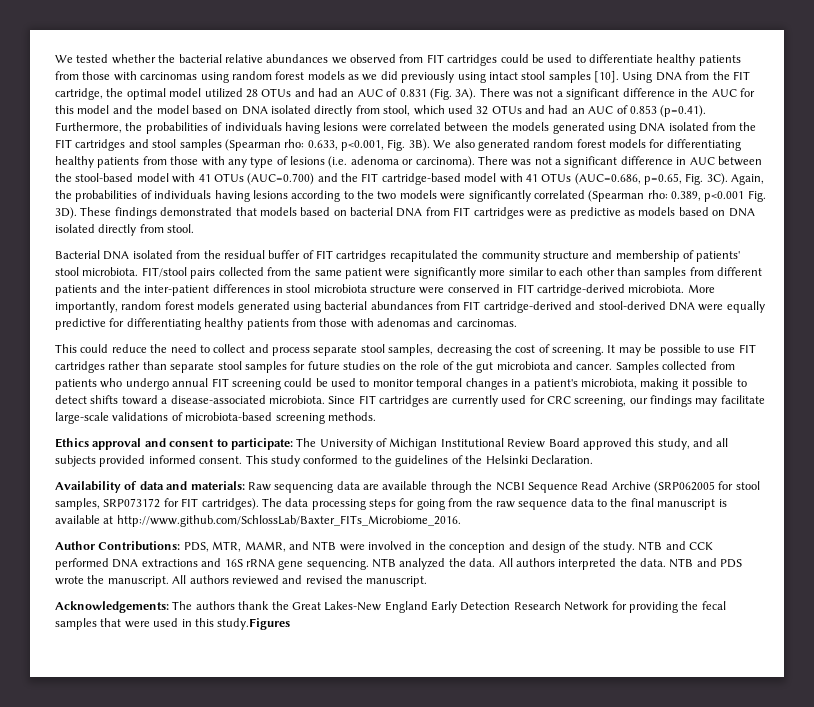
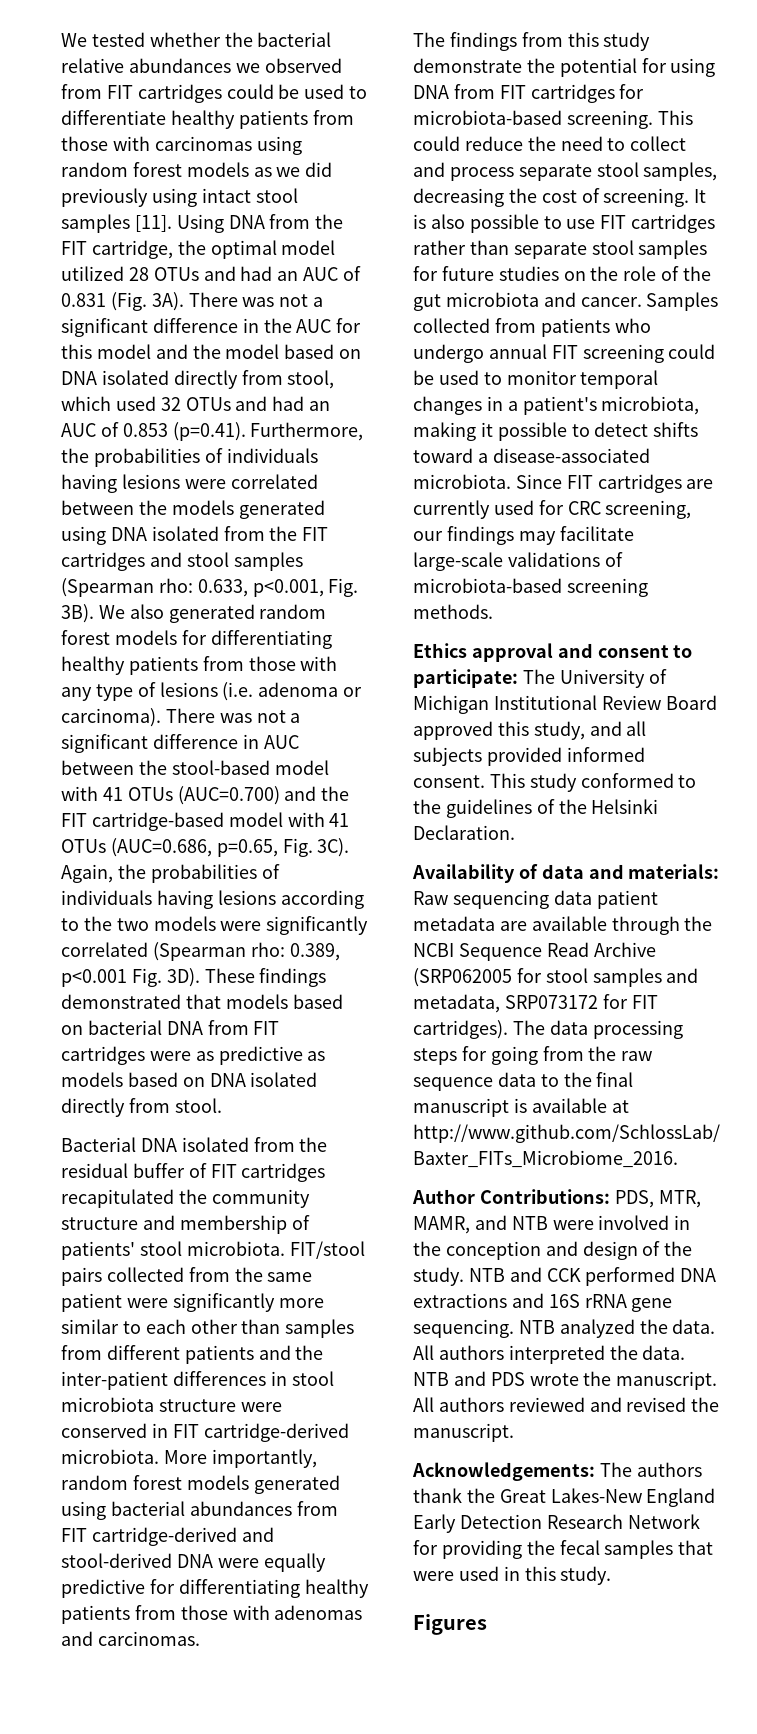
[594,71,619,83] [10]. -> [134,215,172,232] [11].
(517, 323) none -> [413,32,651,51] [413,58,716,77] [413,84,645,103] [413,110,653,129] The findings from this study demonstrate the potential for using DNA from FIT cartridges for microbiota-based screening.
[618,344,657,356] may be -> [413,214,465,229] is also
(360, 485) none -> [596,890,658,909] [413,916,495,931] patient metadata
[55,498,100,510] samples, -> [592,968,699,987] [413,994,500,1013] samples and metadata,
[217,618,291,630] study.Figures -> [560,1566,612,1585] [413,1614,487,1635] study. // Figures

